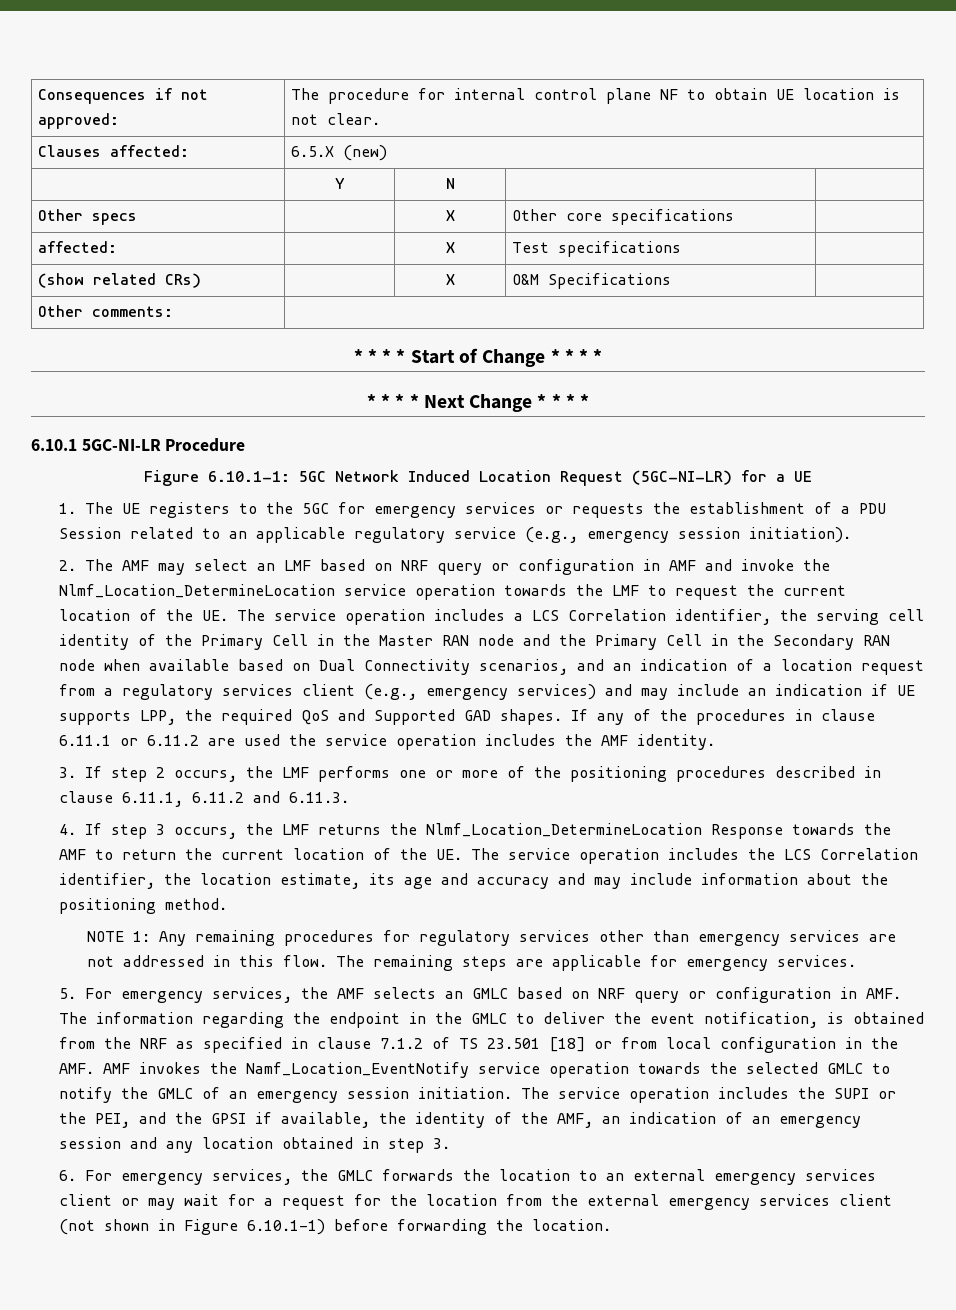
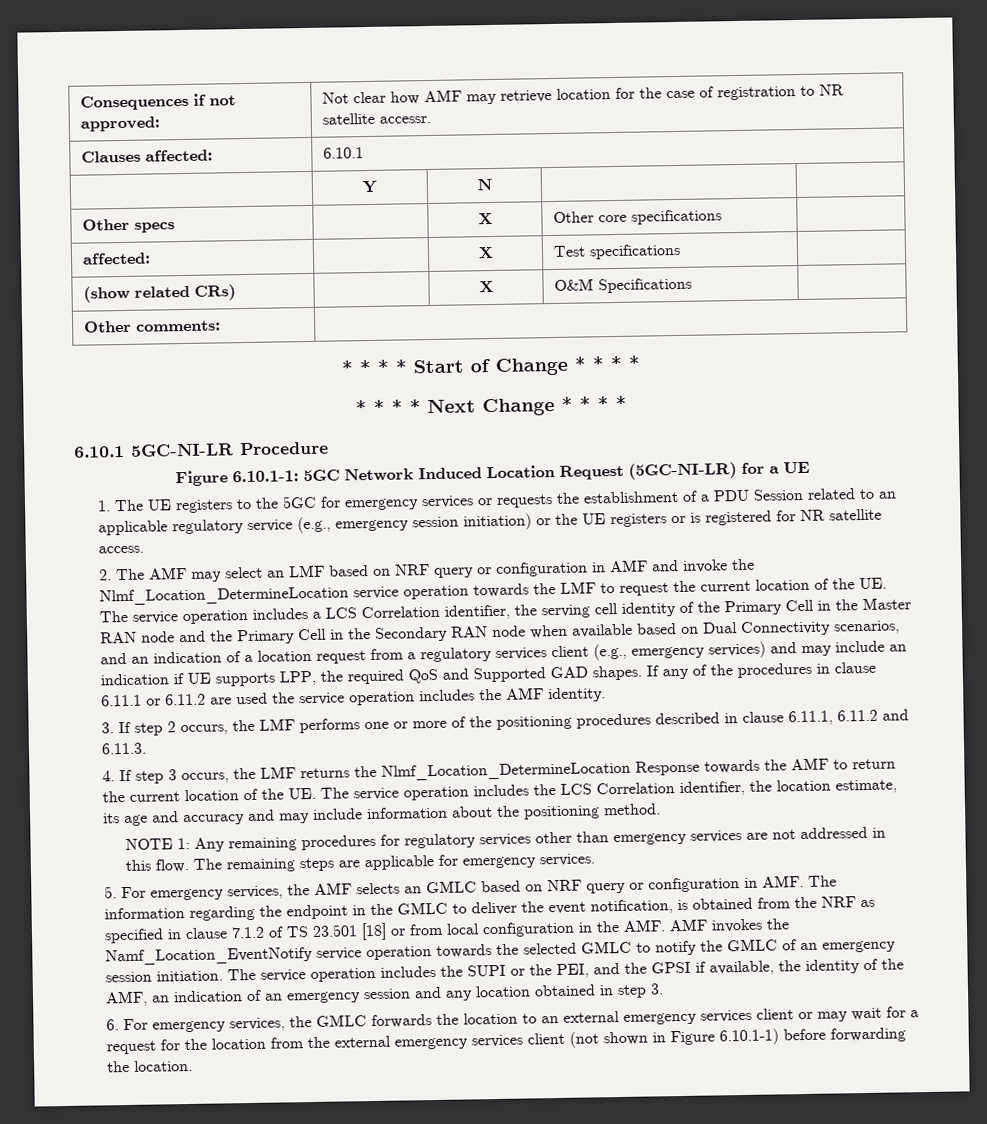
[290,88,900,104] [290,113,380,125] The procedure for internal control plane NF to obtain UE location is not clear. -> [322,84,845,105] [322,112,432,125] Not clear how AMF may retrieve location for the case of registration to NR satellite accessr.
[290,145,387,161] 6.5.X (new) -> [323,147,365,159] 6.10.1
[749,527,852,543] initiation). -> [462,508,882,531] [97,545,144,554] initiation) or the UE registers or is registered for NR satellite access.

